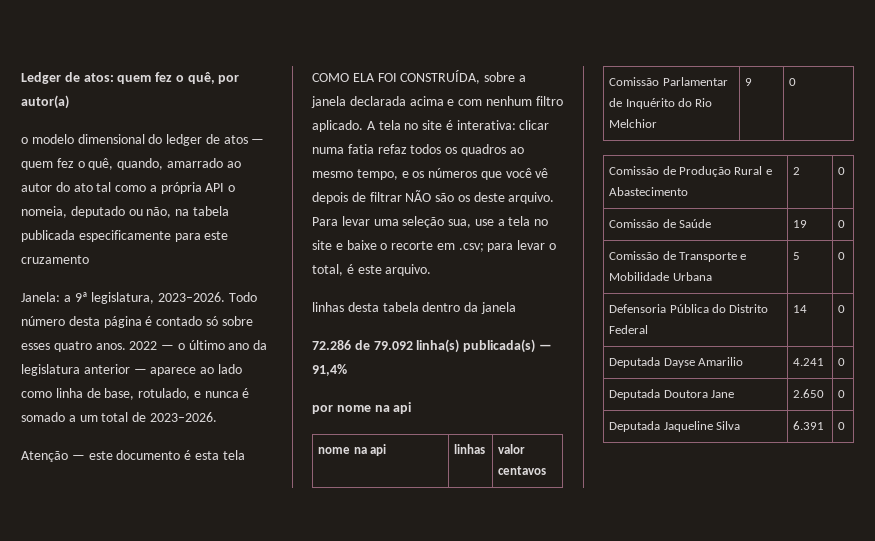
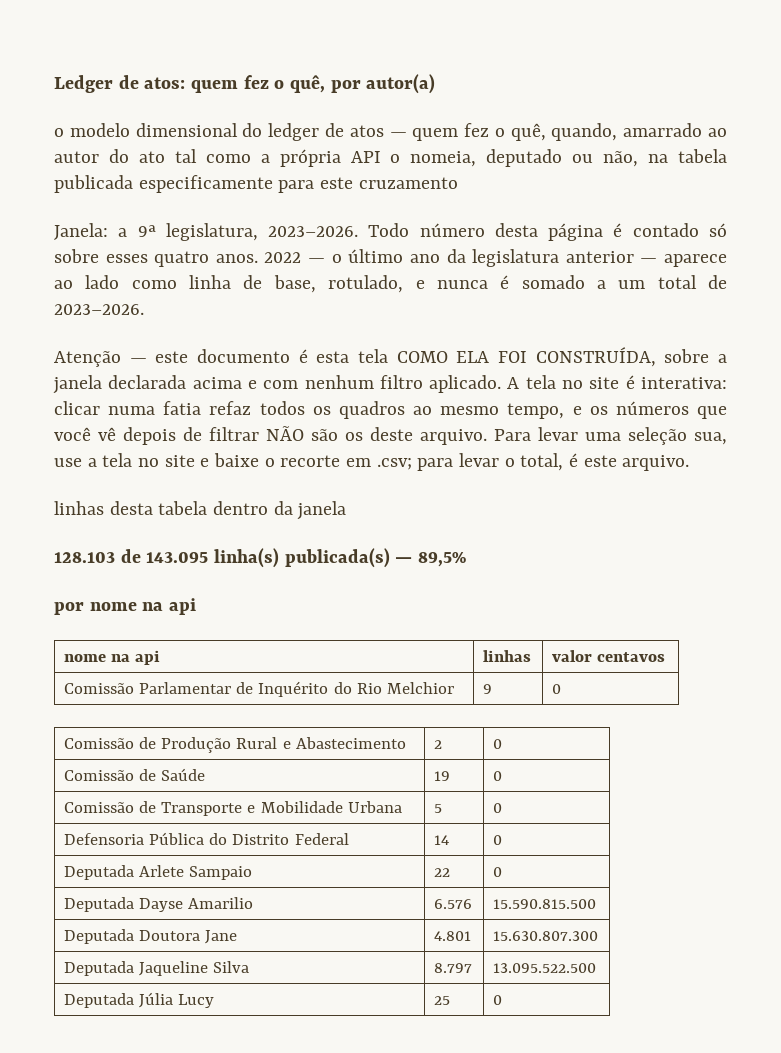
[312,340,413,350] 72.286 de 79.092 -> [54,549,209,563] 128.103 de 143.095
[312,364,347,376] 91,4% -> [418,552,467,567] 89,5%
(846, 309) none -> [63,865,253,880] [433,868,450,877] [492,867,502,877] // Deputada Arlete Sampaio | 22 | 0
[793,358,825,366] [838,358,846,366] 4.241 | 0 -> [433,899,472,909] [492,899,596,909] 6.576 | 15.590.815.500
[793,389,825,398] [838,390,846,398] 2.650 | 0 -> [433,931,471,941] [492,931,598,941] 4.801 | 15.630.807.300
[793,421,825,430] 6.391 -> [433,963,472,973] [492,963,596,973] [63,992,215,1008] [433,996,450,1005] 8.797 | 13.095.522.500 // Deputada Júlia Lucy | 25

